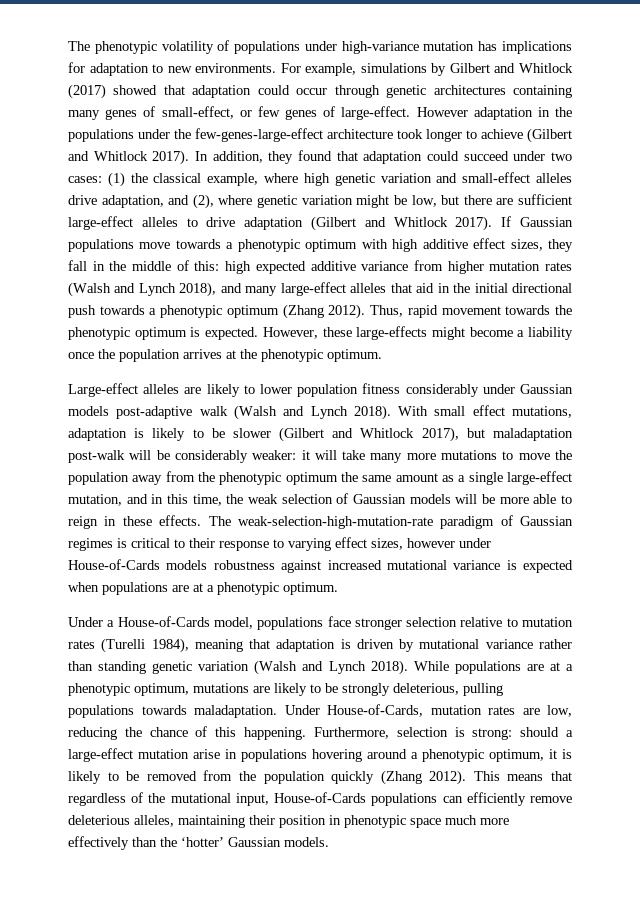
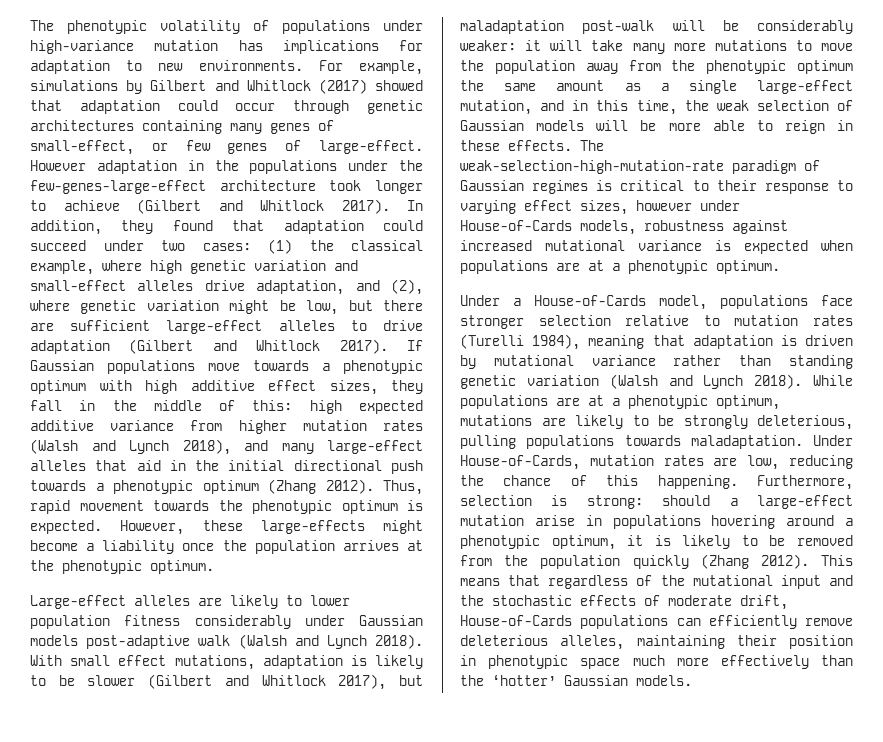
[166,560,208,570] models -> [580,220,636,235] models,
[235,793,269,806] input, -> [780,575,853,589] [460,595,788,610] input and the stochastic effects of moderate drift,

